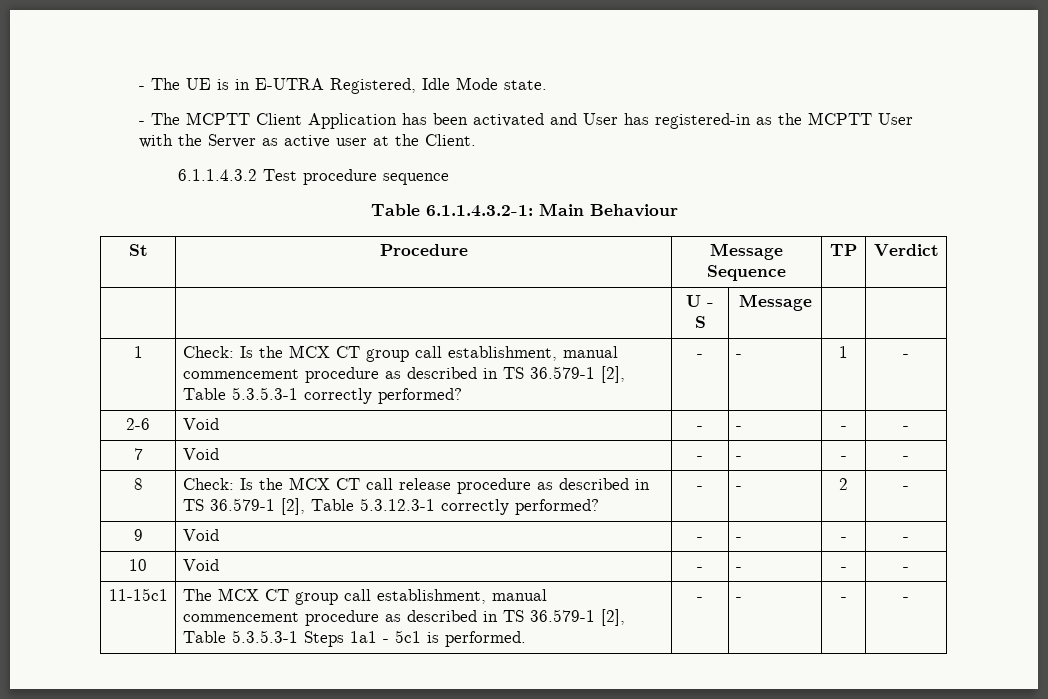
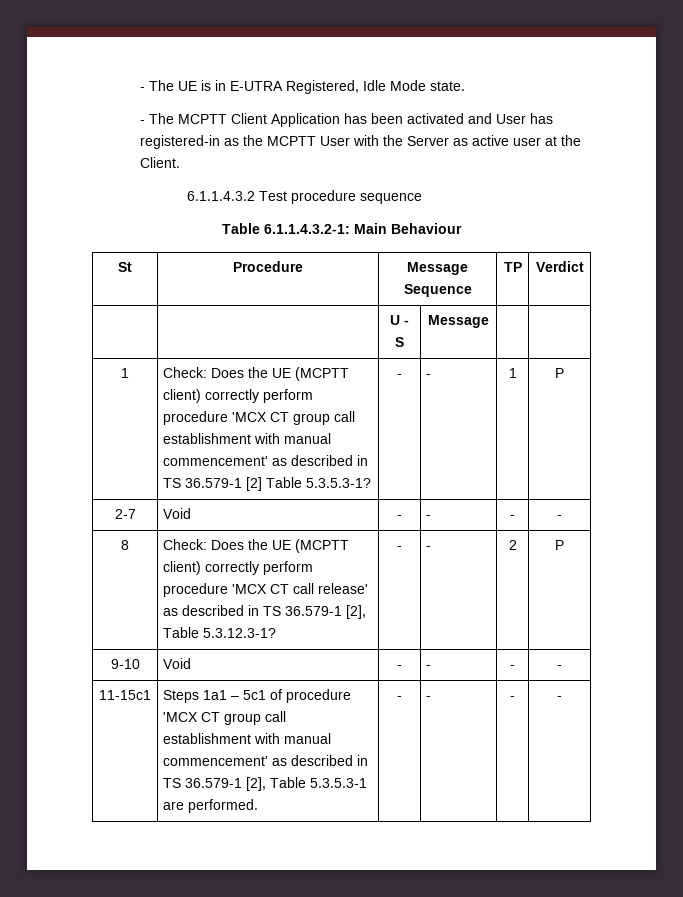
[239,345,618,362] [182,366,625,383] [182,387,462,404] [697,354,703,358] [735,354,742,358] [839,346,848,358] [903,354,909,358] [126,418,150,430] [182,418,219,430] [697,426,703,430] [735,426,742,430] [840,426,847,430] [903,426,909,430] [133,448,143,460] Is the MCX CT group call establishment, manual commencement procedure as described in TS 36.579-1 [2], Table 5.3.5.3-1 correctly performed? | - | - | 1 | - // 2-6 | Void | - | - | - | - // 7 -> [211,367,350,381] [163,389,314,403] [163,411,356,425] [163,433,332,444] [163,455,369,466] [163,477,372,491] [397,374,402,378] [426,374,432,378] [508,368,517,378] [555,368,564,378] [114,509,136,519] Does the UE (MCPTT client) correctly perform procedure 'MCX CT group call establishment with manual commencement' as described in TS 36.579-1 [2] Table 5.3.5.3-1? | - | - | 1 | P // 2-7
[239,477,650,494] [182,498,599,515] Is the MCX CT call release procedure as described in TS 36.579-1 [2], Table 5.3.12.3-1 correctly performed? -> [211,539,350,553] [163,561,314,575] [163,583,369,597] [163,605,367,619] [163,627,277,638] Does the UE (MCPTT client) correctly perform procedure 'MCX CT call release' as described in TS 36.579-1 [2], Table 5.3.12.3-1?
[903,486,909,490] [133,529,143,541] [182,529,219,541] [697,537,703,541] [735,537,742,541] [840,537,847,541] [903,537,909,541] [129,559,147,571] - // 9 | Void | - | - | - | - // 10 -> [555,540,564,550] [110,659,140,669] P // 9-10
[182,588,547,605] [182,609,625,626] [182,630,439,647] The MCX CT group call establishment, manual commencement procedure as described in TS 36.579-1 [2], Table 5.3.5.3-1 Steps 1a1 - 5c1 is -> [163,689,352,703] [163,711,287,725] [163,733,332,744] [163,755,369,766] [163,777,368,791] [163,801,185,810] Steps 1a1 – 5c1 of procedure 'MCX CT group call establishment with manual commencement' as described in TS 36.579-1 [2], Table 5.3.5.3-1 are

